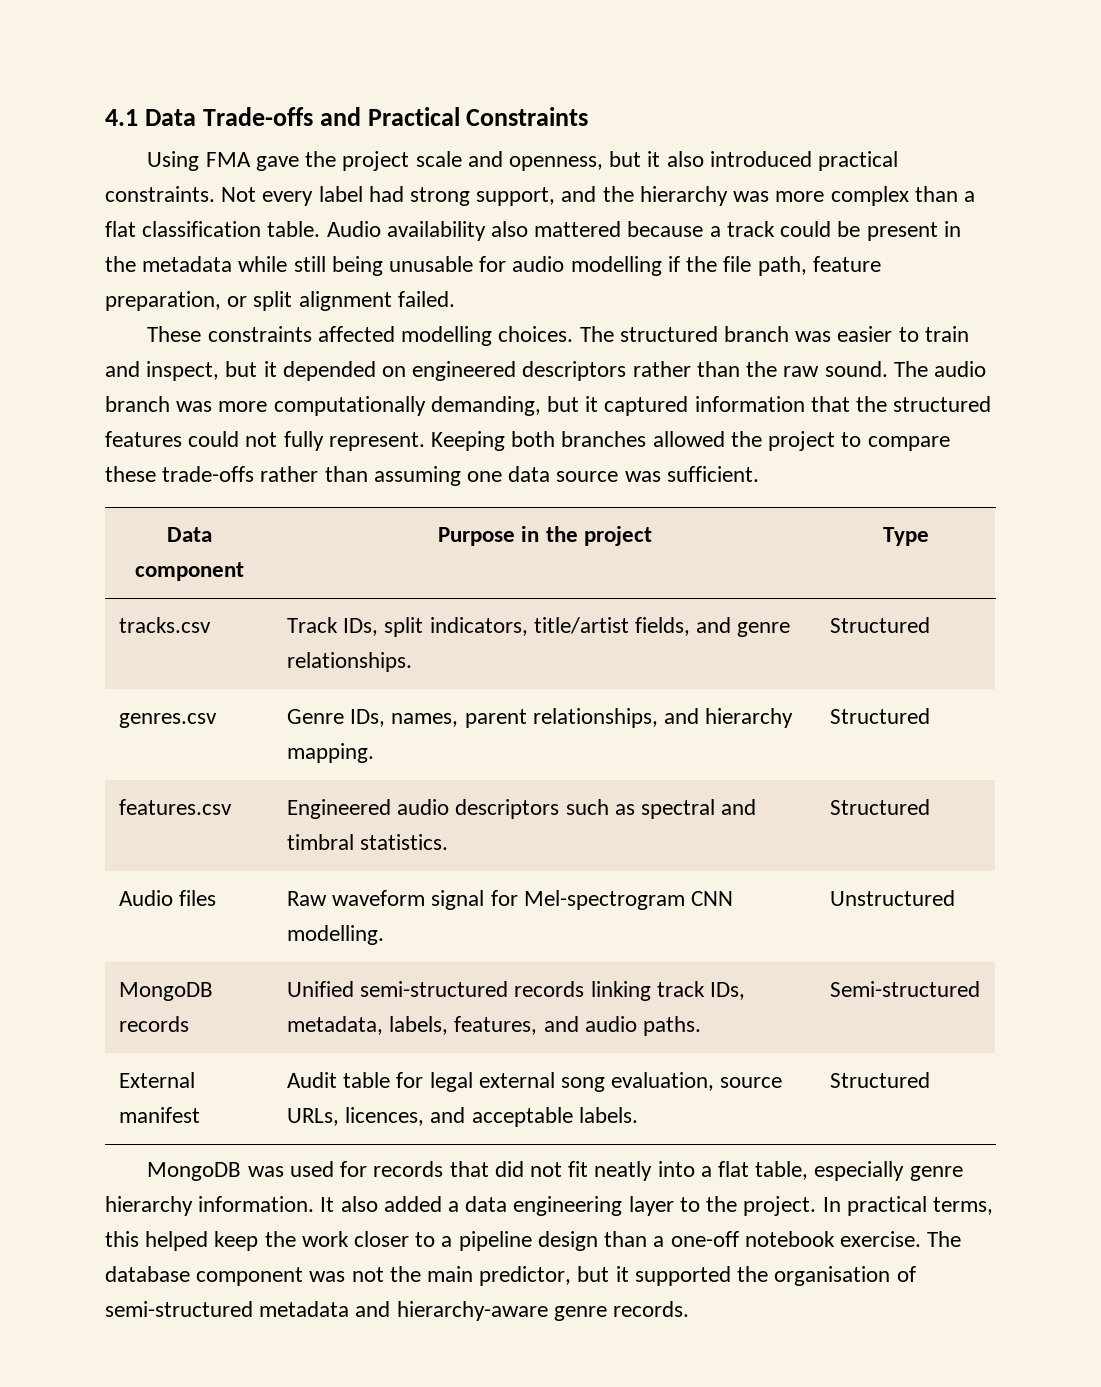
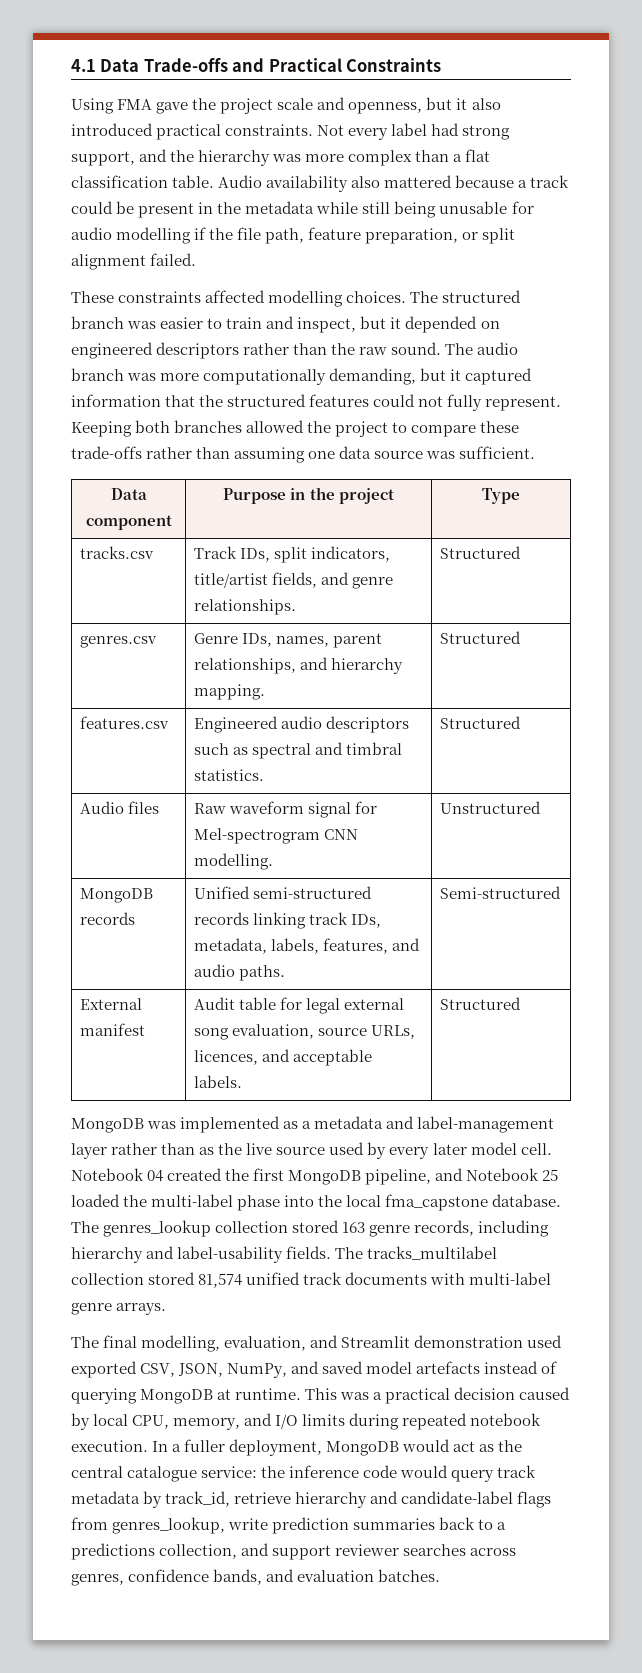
[289,1161,963,1181] [105,1196,993,1216] [105,1231,962,1251] [105,1266,916,1286] [105,1301,690,1321] used for records that did not fit neatly into a flat table, especially genre hierarchy information. It also added a data engineering layer to the project. In practical terms, this helped keep the work closer to a pipeline design than a one-off notebook exercise. The database component was not the main predictor, but it supported the organisation of semi-structured metadata and hierarchy-aware genre records. -> [180,1116,555,1133] [71,1142,552,1159] [71,1168,559,1185] [71,1194,562,1211] [71,1220,550,1237] [71,1246,498,1263] [71,1272,552,1288] [71,1303,167,1315] [71,1335,563,1352] [71,1361,558,1378] [71,1387,571,1404] [71,1413,542,1430] [71,1439,523,1456] [71,1465,537,1482] [71,1491,552,1508] [71,1517,507,1534] [71,1543,517,1560] [71,1569,441,1586] implemented as a metadata and label-management layer rather than as the live source used by every later model cell. Notebook 04 created the first MongoDB pipeline, and Notebook 25 loaded the multi-label phase into the local fma_capstone database. The genres_lookup collection stored 163 genre records, including hierarchy and label-usability fields. The tracks_multilabel collection stored 81,574 unified track documents with multi-label genre arrays. // The final modelling, evaluation, and Streamlit demonstration used exported CSV, JSON, NumPy, and saved model artefacts instead of querying MongoDB at runtime. This was a practical decision caused by local CPU, memory, and I/O limits during repeated notebook execution. In a fuller deployment, MongoDB would act as the central catalogue service: the inference code would query track metadata by track_id, retrieve hierarchy and candidate-label flags from genres_lookup, write prediction summaries back to a predictions collection, and support reviewer searches across genres, confidence bands, and evaluation batches.

